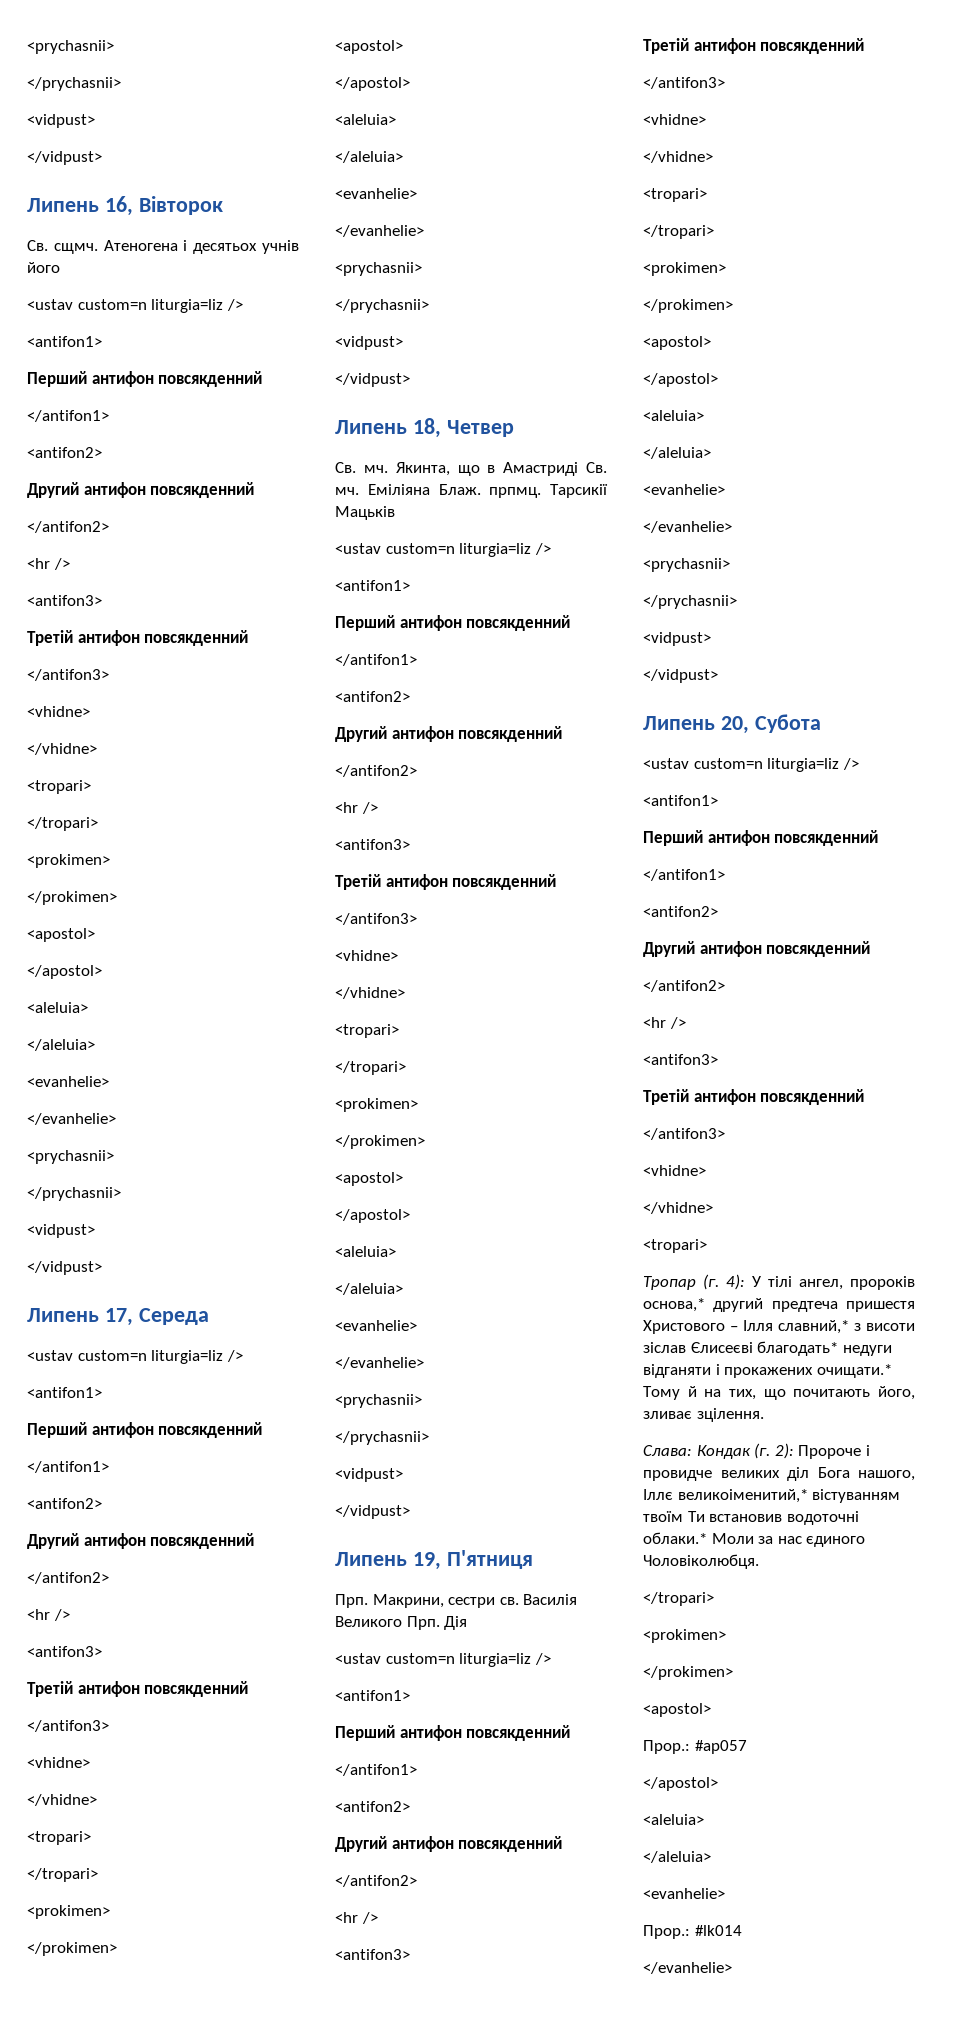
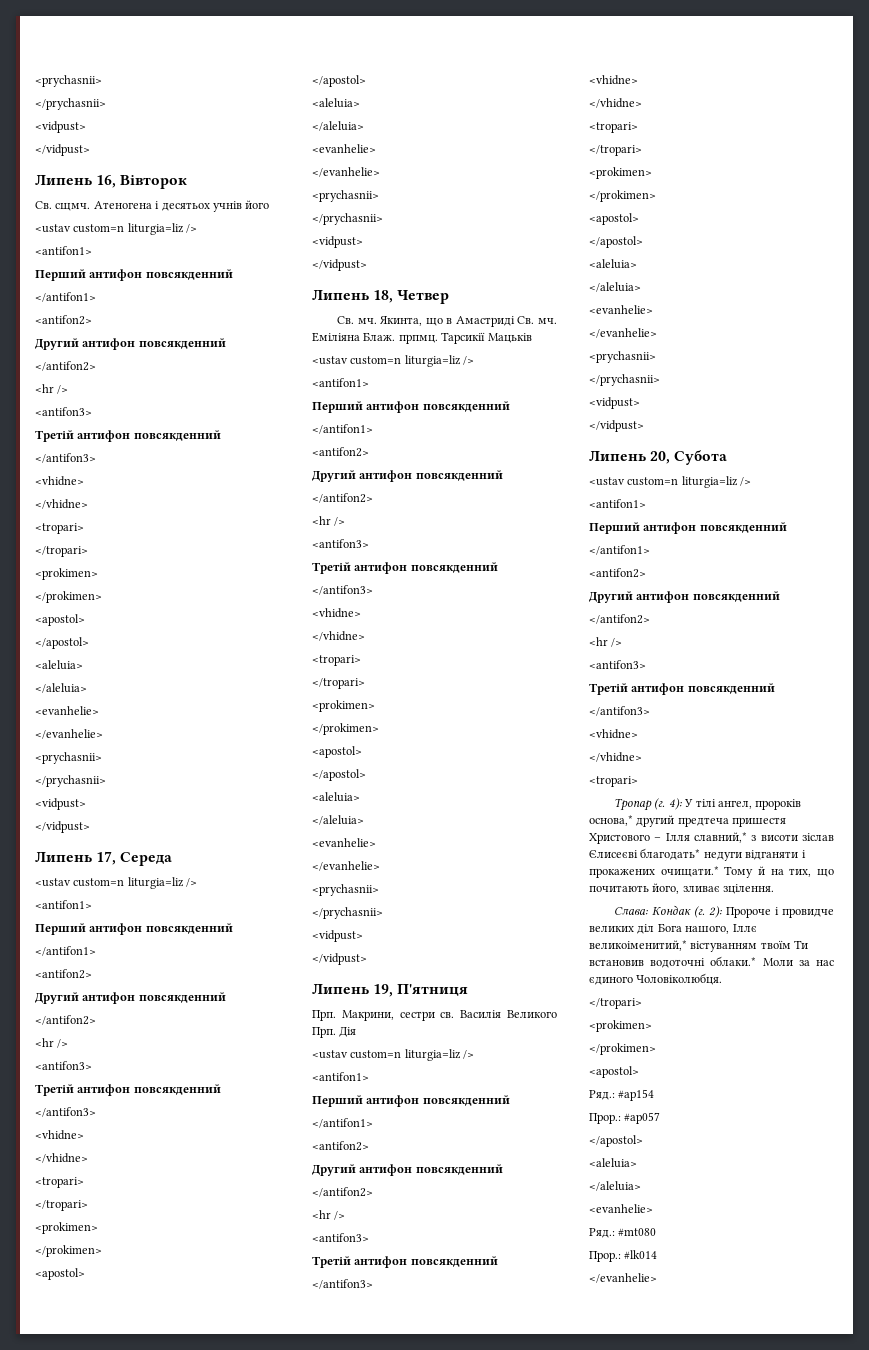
(711, 1710) none -> [589,1089,655,1101] // Ряд.: #ap154
(725, 1893) none -> [589,1228,657,1238] // Ряд.: #mt080

